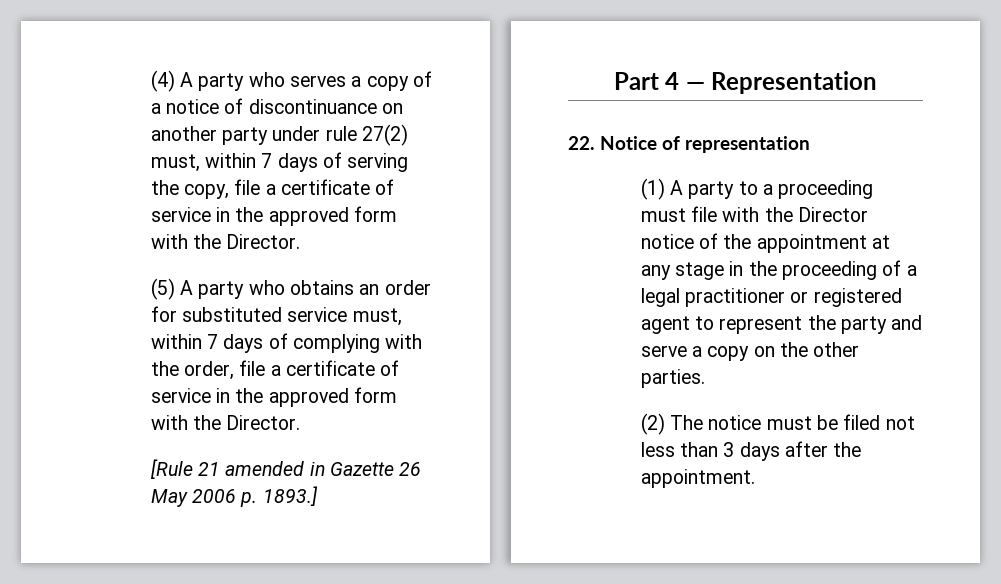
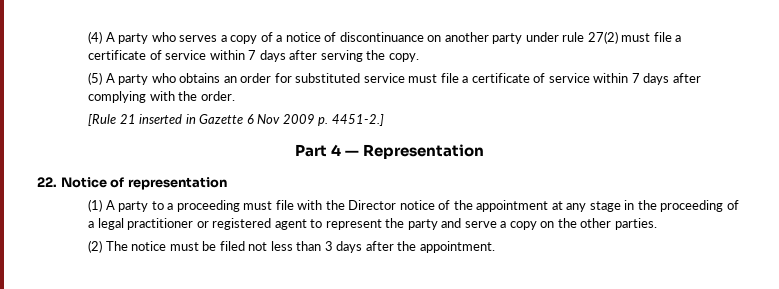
[150,152,409,172] [150,179,395,199] [150,206,397,226] [150,234,301,249] must, within 7 days of serving the copy, file a certificate of service in the approved form with the Director. -> [621,32,682,42] [88,50,419,62] must file a certificate of service within 7 days after serving the copy.
[352,308,402,326] [150,333,423,353] [150,360,400,380] [150,387,397,407] [150,415,301,430] must, within 7 days of complying with the order, file a certificate of service in the approved form with the Director. -> [408,73,701,85] [88,91,235,103] must file a certificate of service within 7 days after complying with the order.
[225,461,305,476] amended -> [139,114,183,124] inserted
[399,462,422,476] [150,486,318,507] 26 May 2006 p. 1893.] -> [246,114,384,126] 6 Nov 2009 p. 4451-2.]

